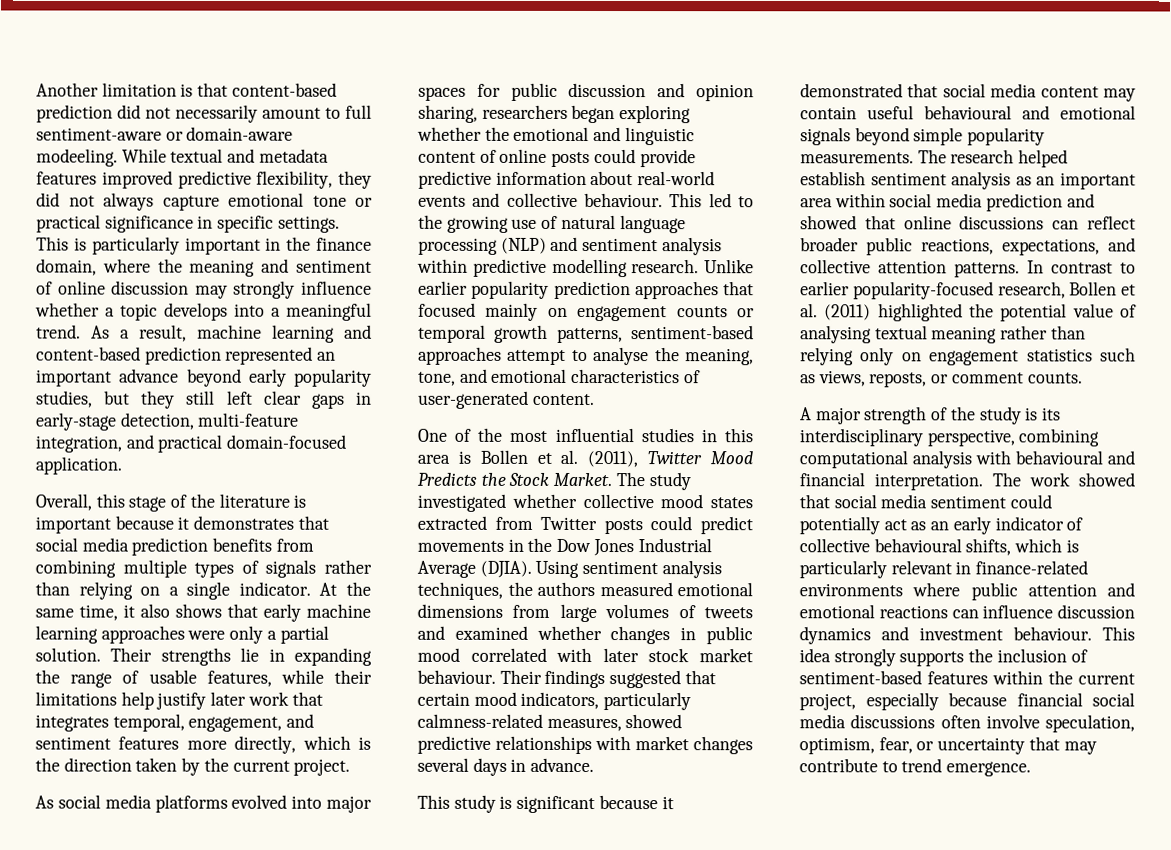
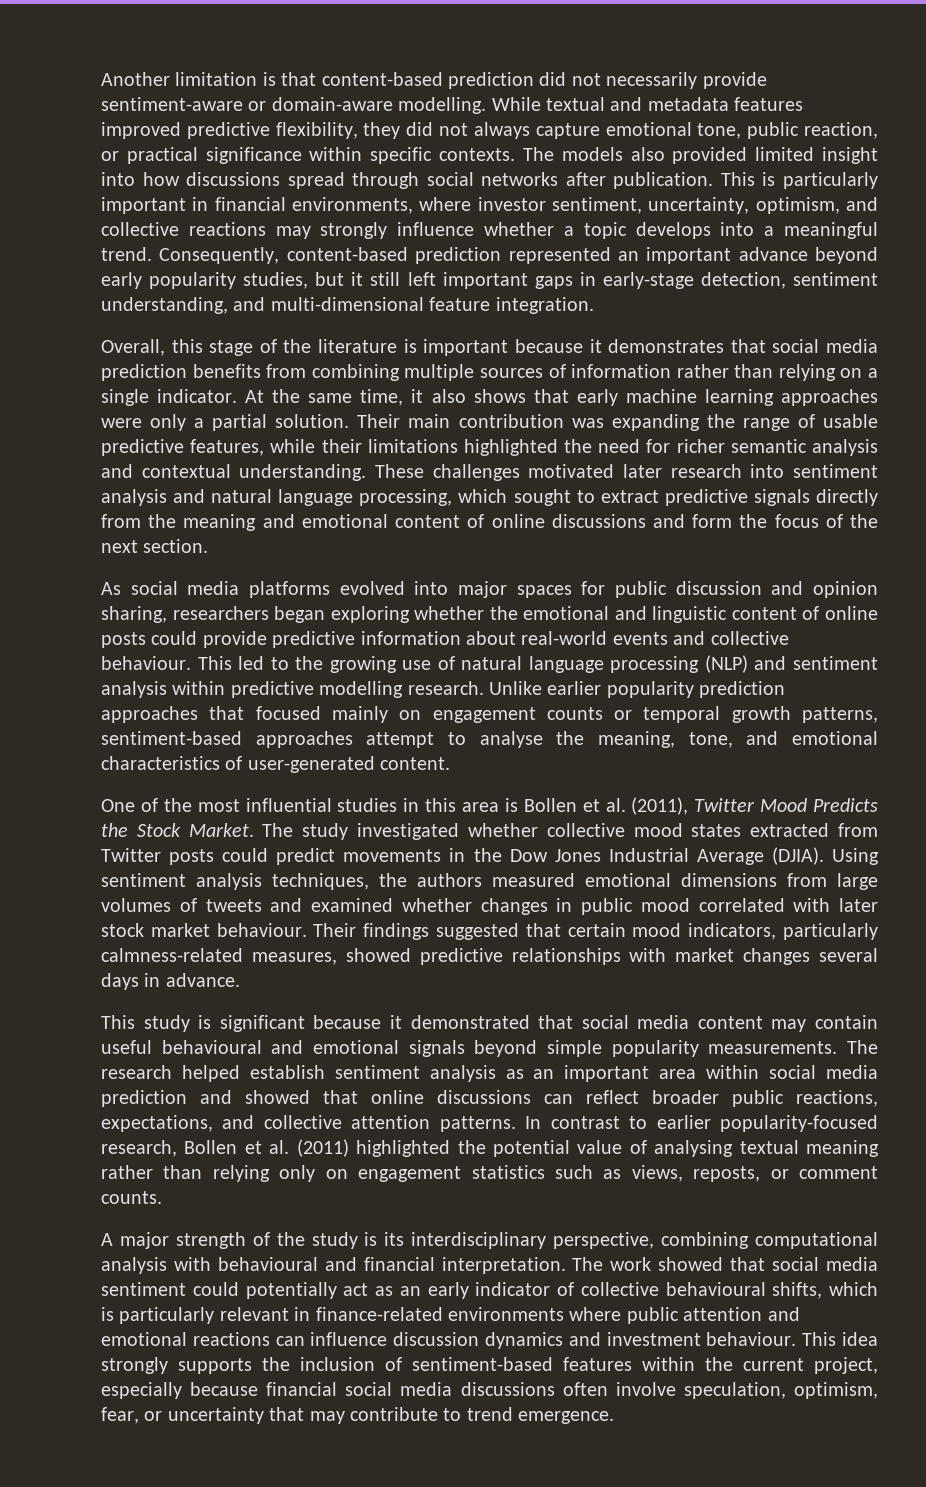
[262,104,372,119] amount to full -> [702,72,767,89] provide
[36,148,118,167] modeeling. -> [398,97,487,114] modelling.
[312,195,373,207] [36,214,340,233] tone or practical significance in specific settings. -> [697,122,879,139] [101,147,878,164] [101,172,714,189] tone, public reaction, or practical significance within specific contexts. The models also provided limited insight into how discussions spread through social networks after publication.
[286,236,372,251] [36,258,372,277] [36,280,190,295] the finance domain, where the meaning and sentiment of online discussion -> [214,197,879,214] [101,222,266,236] financial environments, where investor sentiment, uncertainty, optimism, and collective reactions
[91,324,372,343] As a result, machine learning and -> [159,247,280,264] Consequently,
[141,390,176,409] they -> [351,272,364,286] it
[263,390,302,405] clear -> [442,272,528,289] important
[197,412,300,427] [35,434,347,453] [35,456,122,475] multi-feature integration, and practical domain-focused application. -> [792,272,878,286] [101,297,594,314] sentiment understanding, and multi-dimensional feature integration.
[194,559,317,578] types of signals -> [479,364,672,378] sources of information
[160,647,285,666] strengths lie in -> [408,414,604,428] main contribution was
(197, 676) none -> [101,439,184,456] predictive
[120,691,323,710] [35,713,315,732] [35,735,371,754] [35,757,351,776] help justify later work that integrates temporal, engagement, and sentiment features more directly, which is the direction taken by the current project. -> [463,439,878,456] [101,464,878,481] [101,489,879,506] [101,514,878,531] [101,539,209,553] highlighted the need for richer semantic analysis and contextual understanding. These challenges motivated later research into sentiment analysis and natural language processing, which sought to extract predictive signals directly from the meaning and emotional content of online discussions and form the focus of the next section.

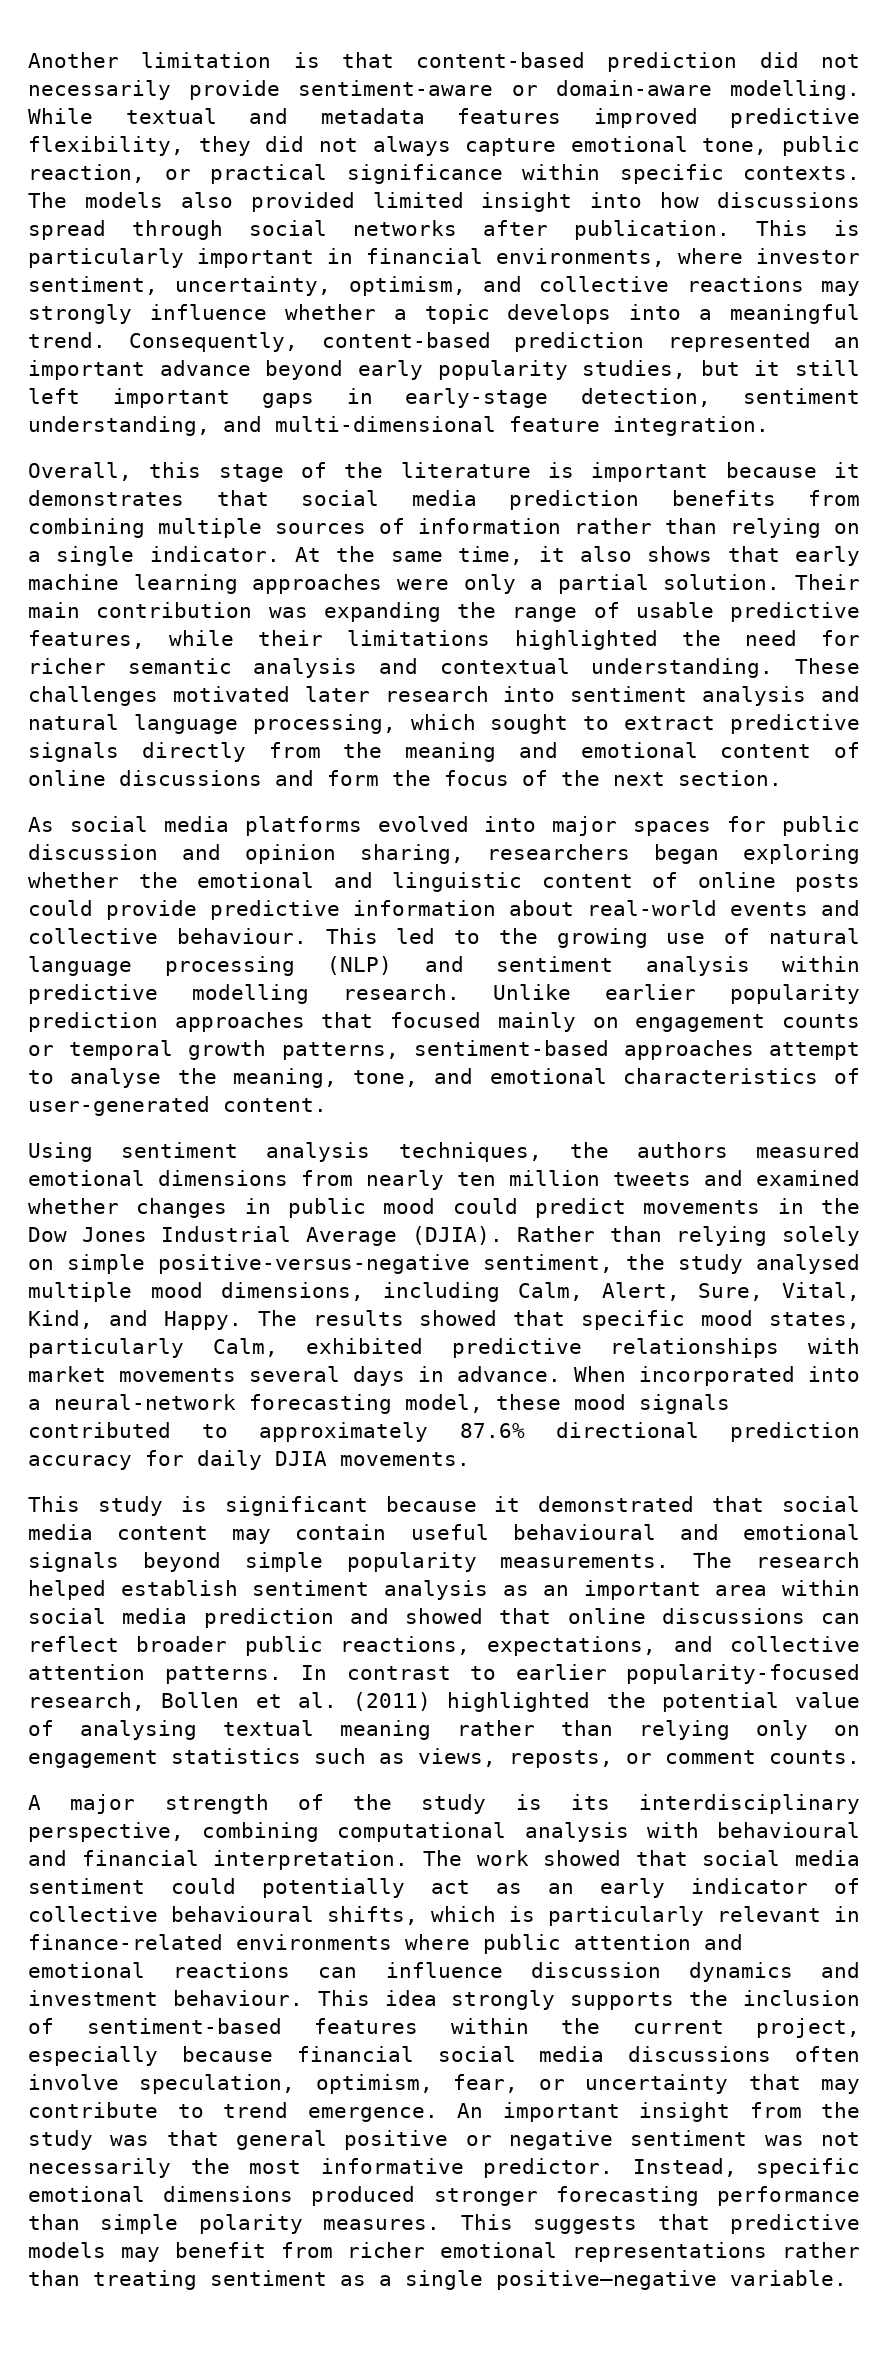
[101,797,878,815] [101,823,879,840] [101,848,215,865] One of the most influential studies in this area is Bollen et al. (2011), Twitter Mood Predicts the Stock Market. The study investigated whether collective mood states extracted from Twitter posts -> [28,1142,860,1162] [28,1170,860,1190] [28,1198,436,1218] Using sentiment analysis techniques, the authors measured emotional dimensions from nearly ten million tweets and examined whether changes in public mood
[832,848,880,865] [101,873,878,890] [101,898,878,915] [101,923,878,940] [101,948,411,965] Using sentiment analysis techniques, the authors measured emotional dimensions from large volumes of tweets and examined whether changes in public mood correlated with later stock market behaviour. Their findings suggested that certain mood indicators, particularly calmness-related measures, showed -> [517,1226,860,1246] [28,1254,860,1274] [28,1282,860,1302] [28,1310,861,1330] [28,1338,424,1358] Rather than relying solely on simple positive-versus-negative sentiment, the study analysed multiple mood dimensions, including Calm, Alert, Sure, Vital, Kind, and Happy. The results showed that specific mood states, particularly Calm, exhibited
[743,948,811,965] changes -> [119,1368,236,1382] movements
(240, 980) none -> [574,1366,860,1386] [28,1394,730,1414] [28,1422,860,1442] [28,1450,470,1470] When incorporated into a neural-network forecasting model, these mood signals contributed to approximately 87.6% directional prediction accuracy for daily DJIA movements.
(615, 1417) none -> [457,2102,860,2122] [28,2130,861,2150] [28,2158,860,2178] [28,2186,860,2206] [28,2214,861,2234] [28,2242,860,2262] [28,2270,847,2290] An important insight from the study was that general positive or negative sentiment was not necessarily the most informative predictor. Instead, specific emotional dimensions produced stronger forecasting performance than simple polarity measures. This suggests that predictive models may benefit from richer emotional representations rather than treating sentiment as a single positive–negative variable.

